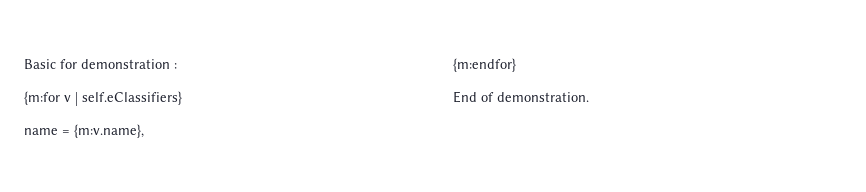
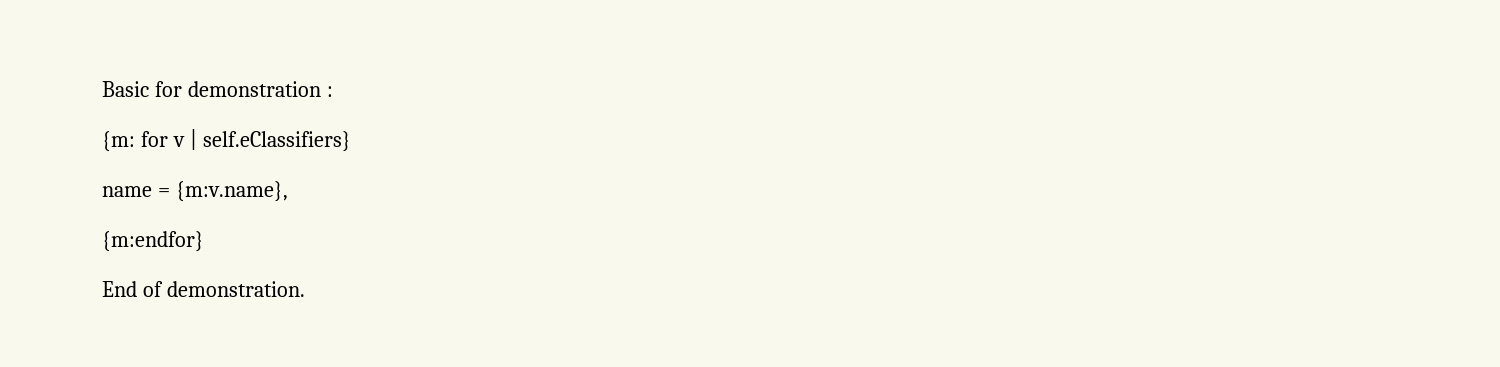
[24,91,60,105] {m:for -> [102,131,168,152] {m: for

